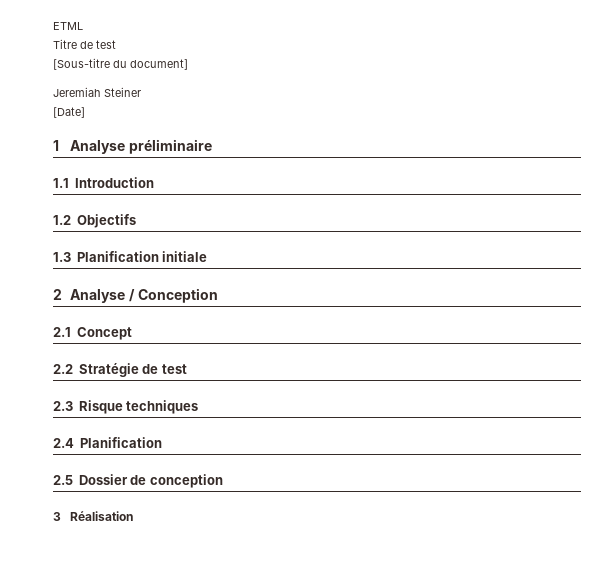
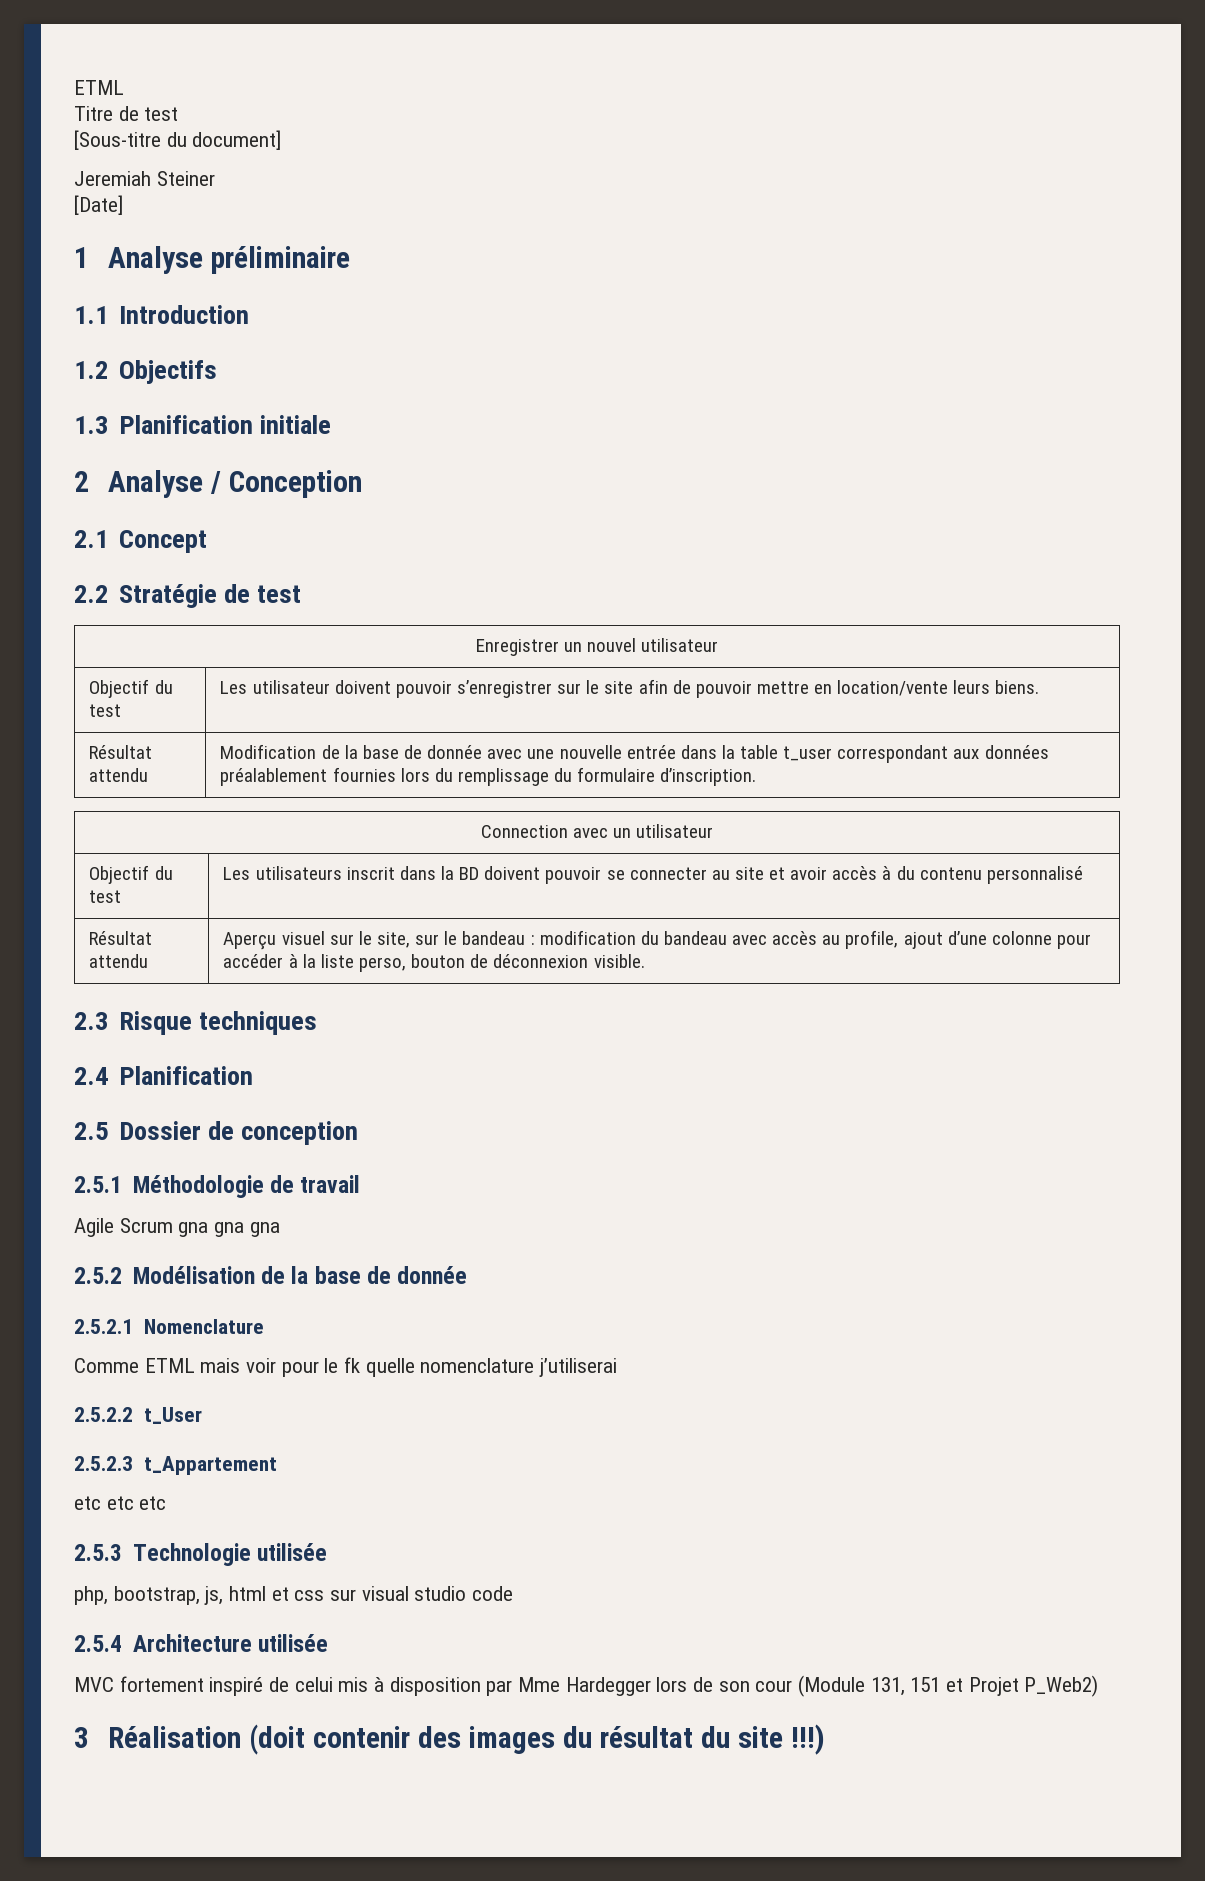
(187, 369) none -> [475,638,719,656] [89,679,173,698] [89,704,122,717] [220,679,1040,698] [89,745,153,759] [89,768,149,782] [220,744,1049,763] [220,767,757,786] [480,824,714,838] [89,865,173,884] [89,890,122,903] [223,866,1083,884] [89,931,153,945] [89,954,149,968] [223,930,1091,950] [223,954,645,972] // Enregistrer un nouvel utilisateur // Objectif du test | Les utilisateur doivent pouvoir s’enregistrer sur le site afin de pouvoir mettre en location/vente leurs biens. // Résultat attendu | Modification de la base de donnée avec une nouvelle entrée dans la table t_user correspondant aux données préalablement fournies lors du remplissage du formulaire d’inscription. // Connection avec un utilisateur // Objectif du test | Les utilisateurs inscrit dans la BD doivent pouvoir se connecter au site et avoir accès à du contenu personnalisé // Résultat attendu | Aperçu visuel sur le site, sur le bandeau : modification du bandeau avec accès au profile, ajout d’une colonne pour accéder à la liste perso, bouton de déconnexion visible.
[53,511,134,521] 3 Réalisation -> [74,1175,361,1198] [74,1218,280,1237] [74,1266,468,1284] [74,1319,264,1334] [74,1357,618,1377] [74,1407,202,1424] [74,1456,277,1475] [74,1496,167,1510] [74,1543,327,1566] [74,1586,514,1605] [74,1634,328,1652] [74,1675,1099,1697] [74,1724,825,1755] 2.5.1 Méthodologie de travail // Agile Scrum gna gna gna // 2.5.2 Modélisation de la base de donnée // 2.5.2.1 Nomenclature // Comme ETML mais voir pour le fk quelle nomenclature j’utiliserai // 2.5.2.2 t_User // 2.5.2.3 t_Appartement // etc etc etc // 2.5.3 Technologie utilisée // php, bootstrap, js, html et css sur visual studio code // 2.5.4 Architecture utilisée // MVC fortement inspiré de celui mis à disposition par Mme Hardegger lors de son cour (Module 131, 151 et Projet P_Web2) // 3 Réalisation (doit contenir des images du résultat du site !!!)

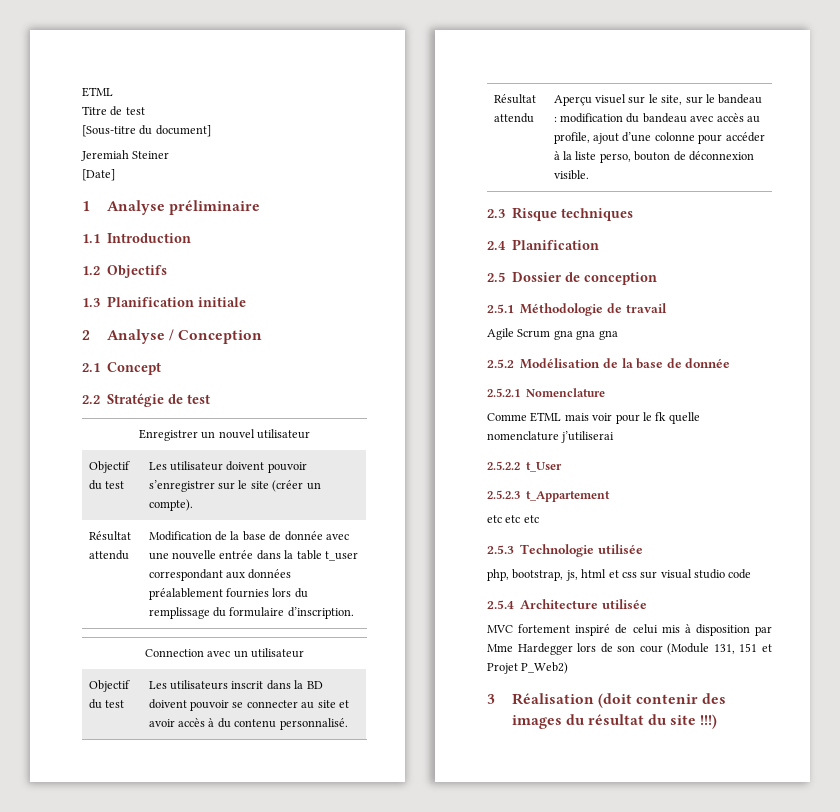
[638,679,1040,698] afin de pouvoir mettre en location/vente leurs biens. -> [272,480,321,492] [148,499,193,511] (créer un compte).
[986,866,1083,884] personnalisé -> [279,718,348,730] personnalisé.

